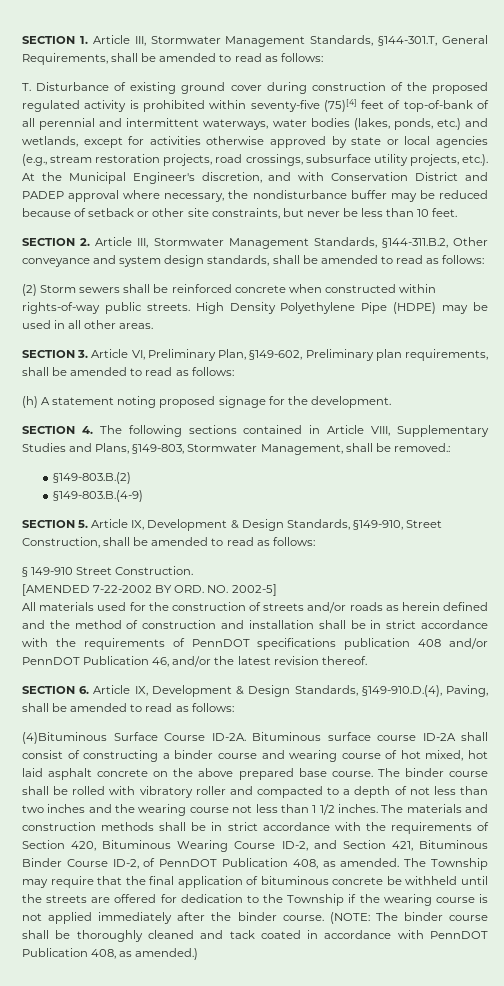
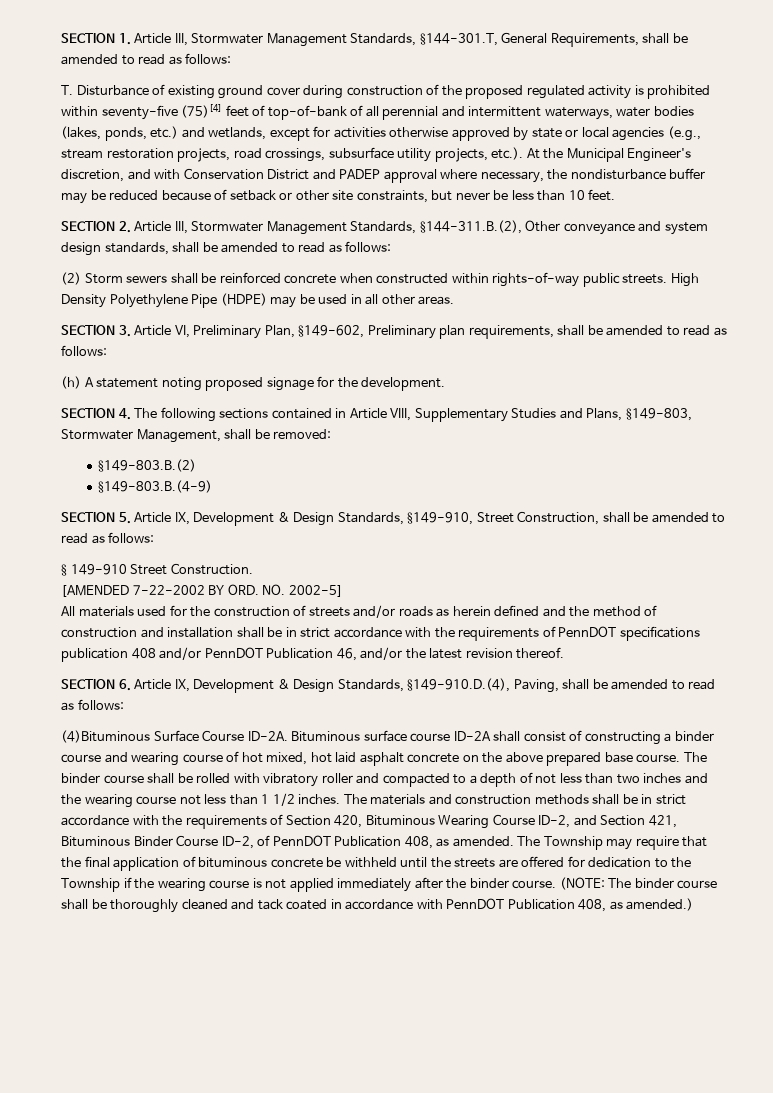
[381,238,448,248] §144-311.B.2, -> [419,220,522,234] §144-311.B.(2),
[393,443,450,452] removed.: -> [273,429,332,439] removed:

